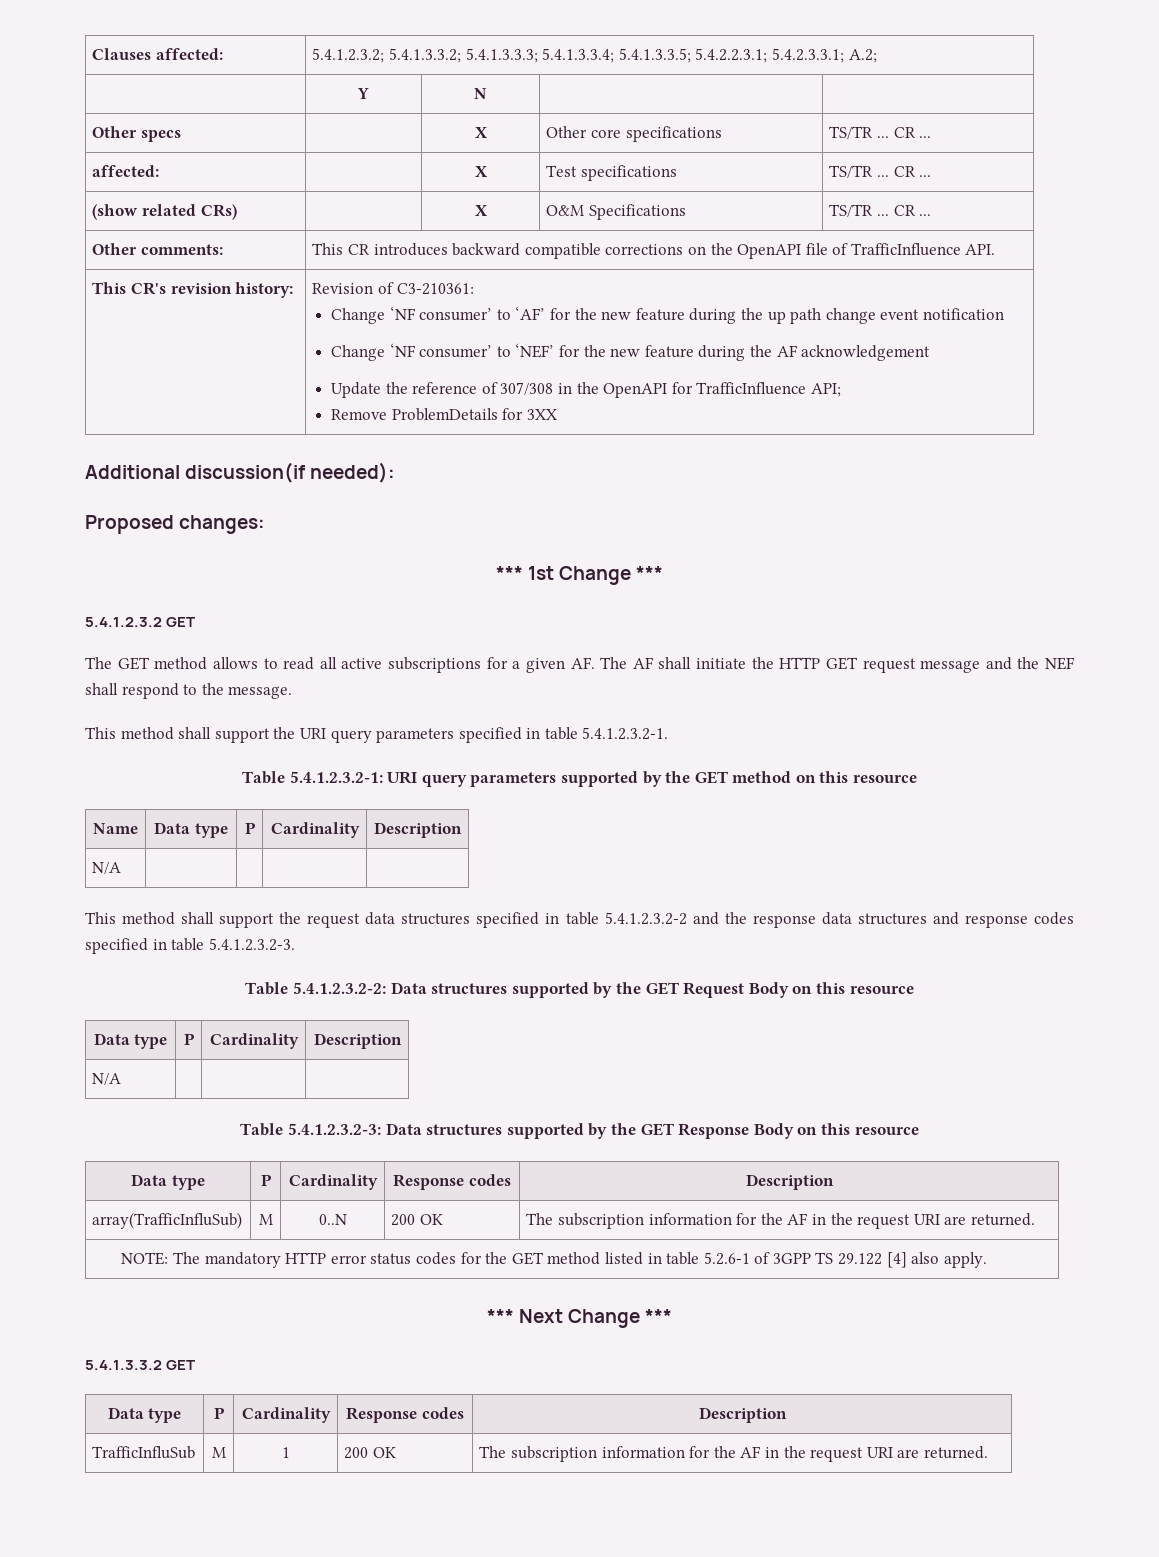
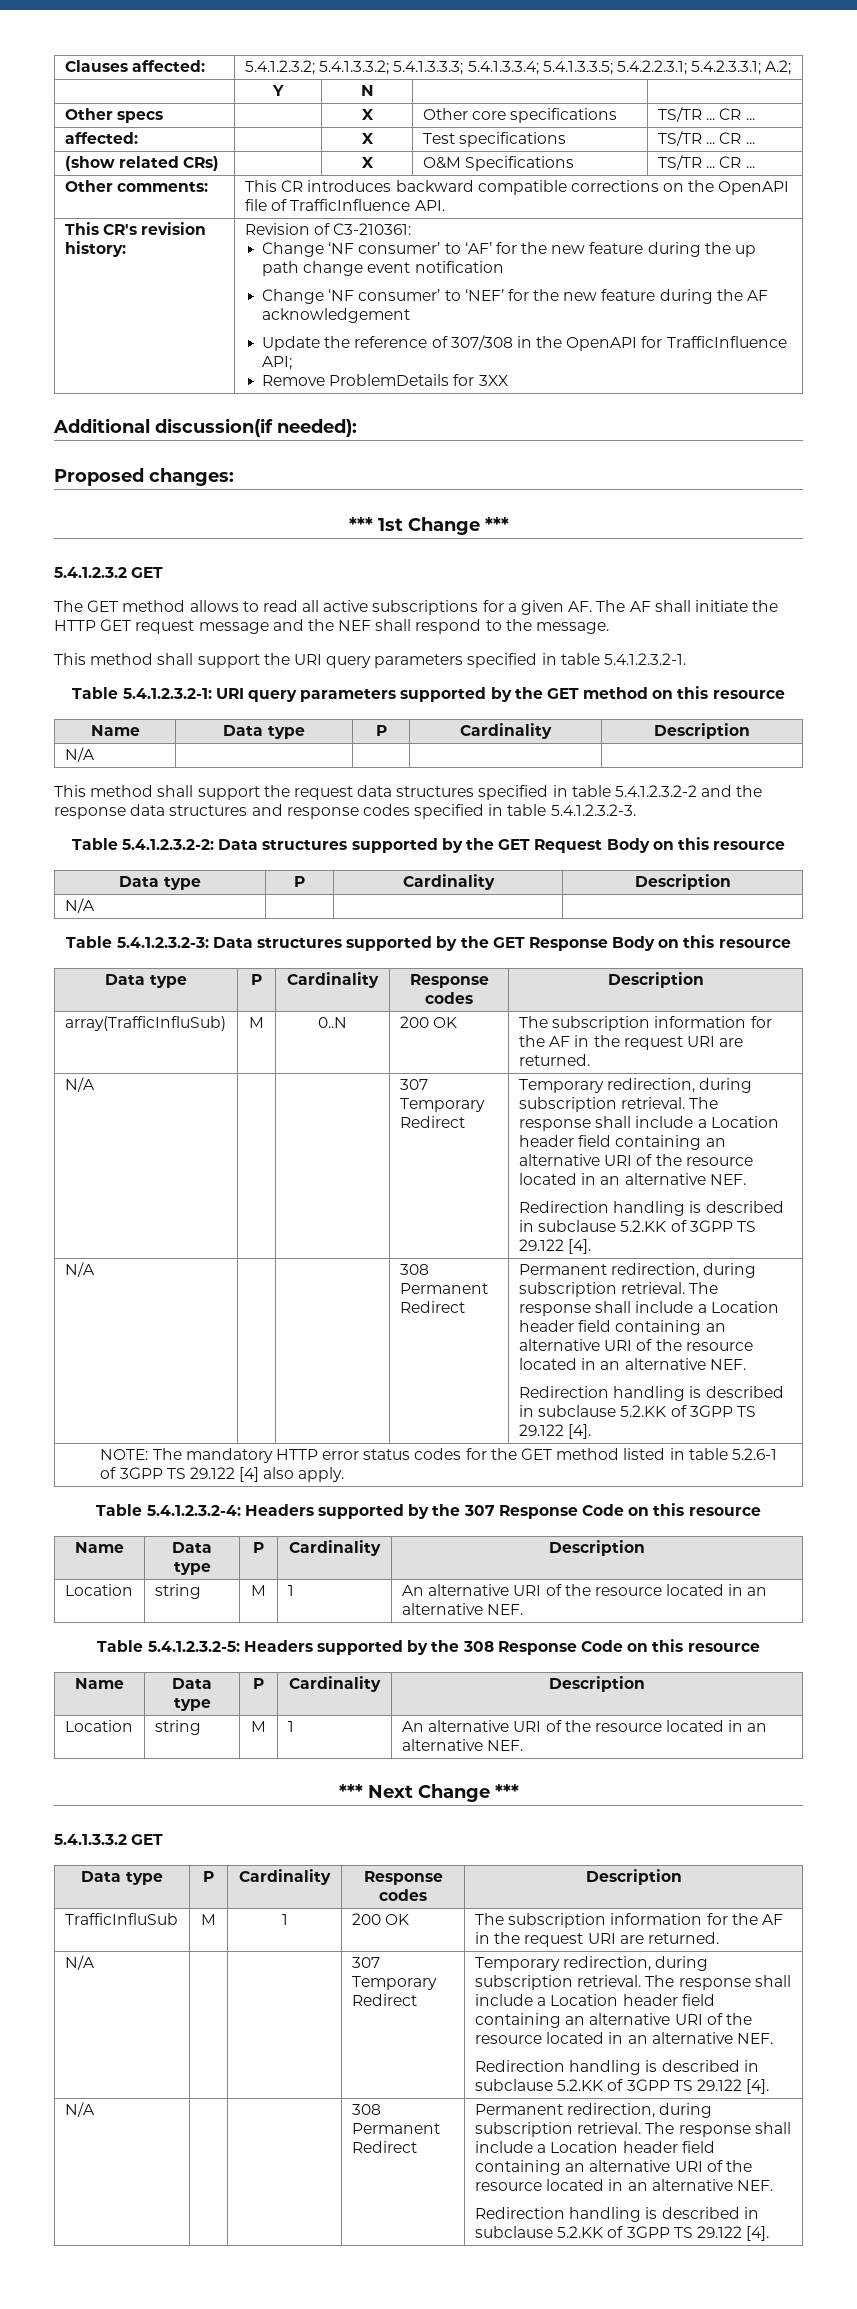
(1035, 1219) none -> [64,1077,95,1092] [399,1079,428,1090] [399,1098,485,1112] [399,1116,465,1128] [518,1078,753,1093] [518,1097,719,1112] [518,1116,779,1131] [518,1135,726,1150] [518,1154,753,1166] [518,1173,746,1185] [518,1201,784,1216] [518,1220,756,1232] [518,1239,592,1254] [64,1262,95,1277] [399,1264,429,1275] [399,1283,488,1294] [399,1301,465,1313] [518,1263,757,1278] [518,1282,719,1297] [518,1301,779,1316] [518,1320,726,1335] [518,1339,753,1351] [518,1358,746,1370] [518,1386,784,1401] [518,1405,756,1417] [518,1424,592,1439] // N/A | | | 307 Temporary Redirect | Temporary redirection, during subscription retrieval. The response shall include a Location header field containing an alternative URI of the resource located in an alternative NEF. // Redirection handling is described in subclause 5.2.KK of 3GPP TS 29.122 [4]. // N/A | | | 308 Permanent Redirect | Permanent redirection, during subscription retrieval. The response shall include a Location header field containing an alternative URI of the resource located in an alternative NEF. // Redirection handling is described in subclause 5.2.KK of 3GPP TS 29.122 [4].
(987, 1260) none -> [96,1503,761,1519] [75,1542,124,1553] [172,1542,212,1553] [173,1561,211,1575] [253,1542,264,1553] [289,1540,381,1556] [549,1540,645,1556] [64,1584,133,1596] [154,1584,201,1599] [251,1585,266,1596] [287,1585,294,1596] [401,1584,768,1596] [401,1603,524,1615] [97,1639,760,1655] [75,1678,124,1689] [172,1678,212,1689] [173,1697,211,1711] [253,1678,264,1689] [289,1676,381,1692] [549,1676,645,1692] [64,1720,133,1732] [154,1720,201,1735] [251,1721,266,1732] [287,1721,294,1732] [401,1720,768,1732] [401,1739,524,1751] // Table 5.4.1.2.3.2-4: Headers supported by the 307 Response Code on this resource // Name | Data type | P | Cardinality | Description // Location | string | M | 1 | An alternative URI of the resource located in an alternative NEF. // Table 5.4.1.2.3.2-5: Headers supported by the 308 Response Code on this resource // Name | Data type | P | Cardinality | Description // Location | string | M | 1 | An alternative URI of the resource located in an alternative NEF.
(988, 1452) none -> [64,1955,95,1970] [351,1957,380,1968] [351,1976,437,1990] [351,1994,417,2006] [474,1956,709,1971] [474,1975,791,1990] [474,1994,715,2006] [474,2013,752,2028] [474,2032,773,2044] [474,2060,759,2075] [474,2079,770,2094] [64,2102,95,2117] [351,2104,381,2115] [351,2123,440,2134] [351,2141,417,2153] [474,2103,713,2118] [474,2122,791,2137] [474,2141,715,2153] [474,2160,752,2175] [474,2179,773,2191] [474,2207,759,2222] [474,2226,770,2241] // N/A | | | 307 Temporary Redirect | Temporary redirection, during subscription retrieval. The response shall include a Location header field containing an alternative URI of the resource located in an alternative NEF. // Redirection handling is described in subclause 5.2.KK of 3GPP TS 29.122 [4]. // N/A | | | 308 Permanent Redirect | Permanent redirection, during subscription retrieval. The response shall include a Location header field containing an alternative URI of the resource located in an alternative NEF. // Redirection handling is described in subclause 5.2.KK of 3GPP TS 29.122 [4].

